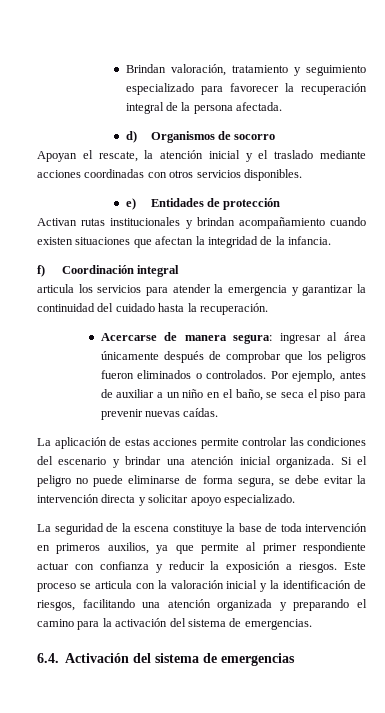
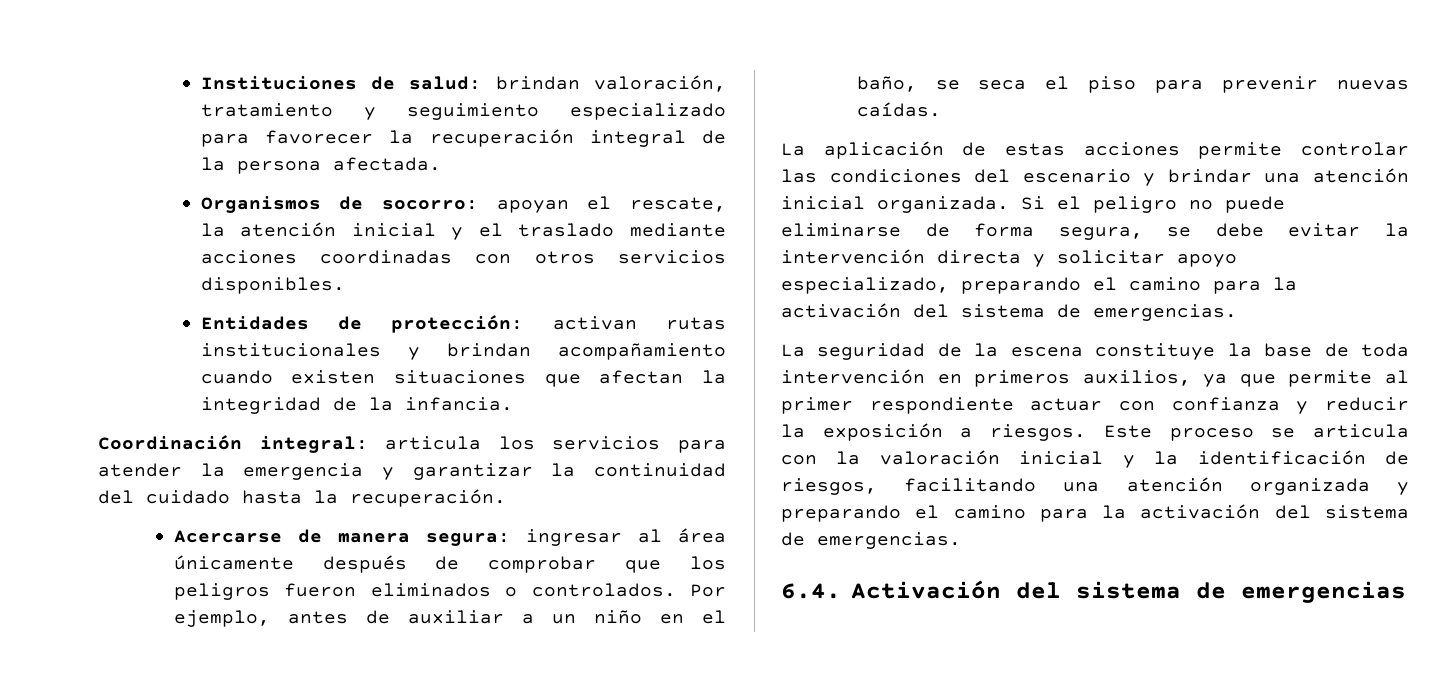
[125,64,166,73] Brindan -> [200,76,580,90] Instituciones de salud: brindan
[125,131,137,143] d) -> (441, 164) none
[234,134,276,140] [37,151,77,162] socorro // Apoyan -> [382,200,569,213] socorro: apoyan
[125,198,136,210] e) -> (345, 285) none
[223,198,281,210] [37,218,77,226] protección // Activan -> [391,315,637,333] protección: activan
[37,265,180,277] f) Coordinación integral // -> [98,435,368,453] Coordinación integral:
[223,494,295,506] especializado. -> [781,277,1297,294] [781,303,1237,321] especializado, preparando el camino para la activación del sistema de emergencias.

